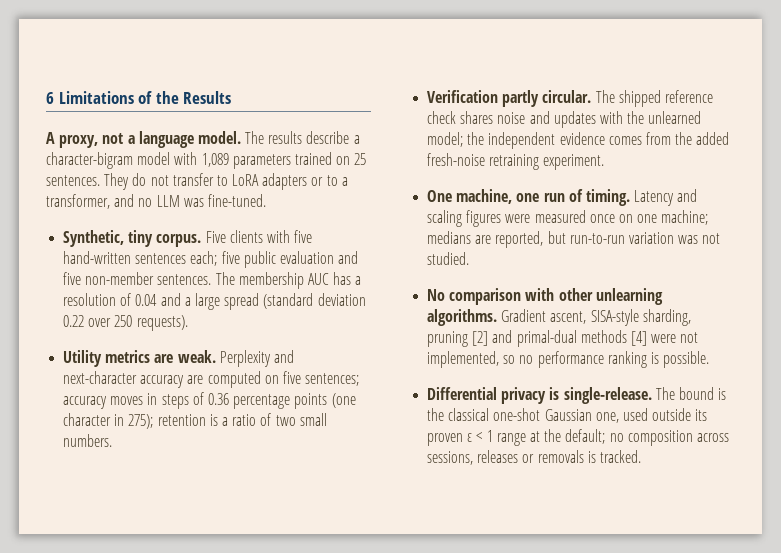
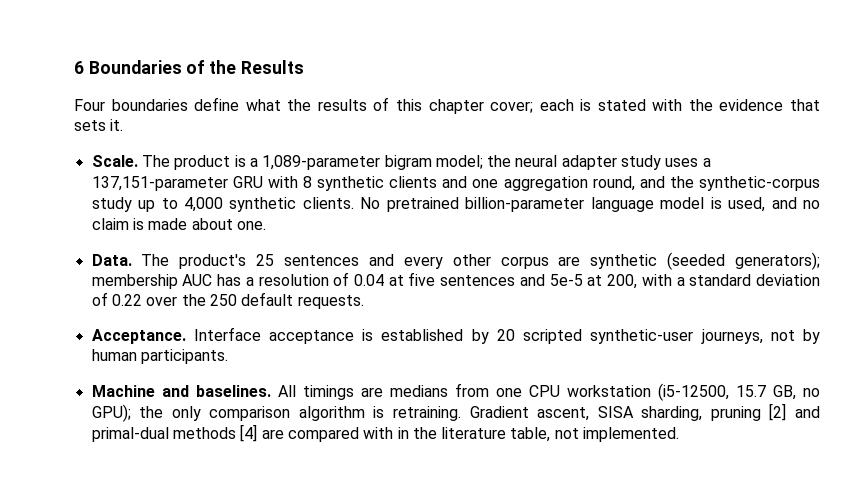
[58,91,134,104] Limitations -> [88,60,182,74] Boundaries
[46,131,360,148] [46,152,367,169] [46,173,348,190] [46,194,266,209] [63,230,313,247] [63,251,359,268] [63,272,235,285] A proxy, not a language model. The results describe a character-bigram model with 1,089 parameters trained on 25 sentences. They do not transfer to LoRA adapters or to a transformer, and no LLM was fine-tuned. // Synthetic, tiny corpus. Five clients with five hand-written sentences each; five public evaluation and five non-member sentences. The -> [74,97,820,114] [74,119,124,131] [91,155,711,170] [91,176,821,191] [91,197,820,212] [91,218,266,230] [91,252,821,270] Four boundaries define what the results of this chapter cover; each is stated with the evidence that sets it. // Scale. The product is a 1,089-parameter bigram model; the neural adapter study uses a 137,151-parameter GRU with 8 synthetic clients and one aggregation round, and the synthetic-corpus study up to 4,000 synthetic clients. No pretrained billion-parameter language model is used, and no claim is made about one. // Data. The product's 25 sentences and every other corpus are synthetic (seeded generators);
[160,293,366,310] [63,315,188,331] [63,350,294,367] [63,371,360,388] [63,392,356,409] [63,413,327,429] [63,434,113,447] [427,90,713,107] [427,111,702,128] [427,132,730,149] [427,153,605,170] [427,189,698,206] [427,210,709,227] [427,231,721,248] [427,252,470,265] [427,288,663,305] [427,309,498,326] and a large spread (standard deviation 0.22 over 250 requests). // Utility metrics are weak. Perplexity and next-character accuracy are computed on five sentences; accuracy moves in steps of 0.36 percentage points (one character in 275); retention is a ratio of two small numbers. // Verification partly circular. The shipped reference check shares noise and updates with the unlearned model; the independent evidence comes from the added fresh-noise retraining experiment. // One machine, one run of timing. Latency and scaling figures were measured once on one machine; medians are reported, but run-to-run variation was not studied. // No comparison with other unlearning algorithms. -> [388,272,821,289] [91,292,364,309] [91,327,821,344] [91,349,228,364] [91,383,820,401] [91,404,462,422] at five sentences and 5e-5 at 200, with a standard deviation of 0.22 over the 250 default requests. // Acceptance. Interface acceptance is established by 20 scripted synthetic-user journeys, not by human participants. // Machine and baselines. All timings are medians from one CPU workstation (i5-12500, 15.7 GB, no GPU); the only comparison algorithm is retraining.
[590,309,639,326] SISA-style -> [597,406,634,418] SISA
[651,332,699,343] [427,351,710,368] [427,387,727,404] [427,408,708,423] [427,429,729,446] [427,450,641,465] were not implemented, so no performance ranking is possible. // Differential privacy is single-release. The bound is the classical one-shot Gaussian one, used outside its proven ε < 1 range at the default; no composition across sessions, releases or removals is tracked. -> [261,427,680,442] are compared with in the literature table, not implemented.

